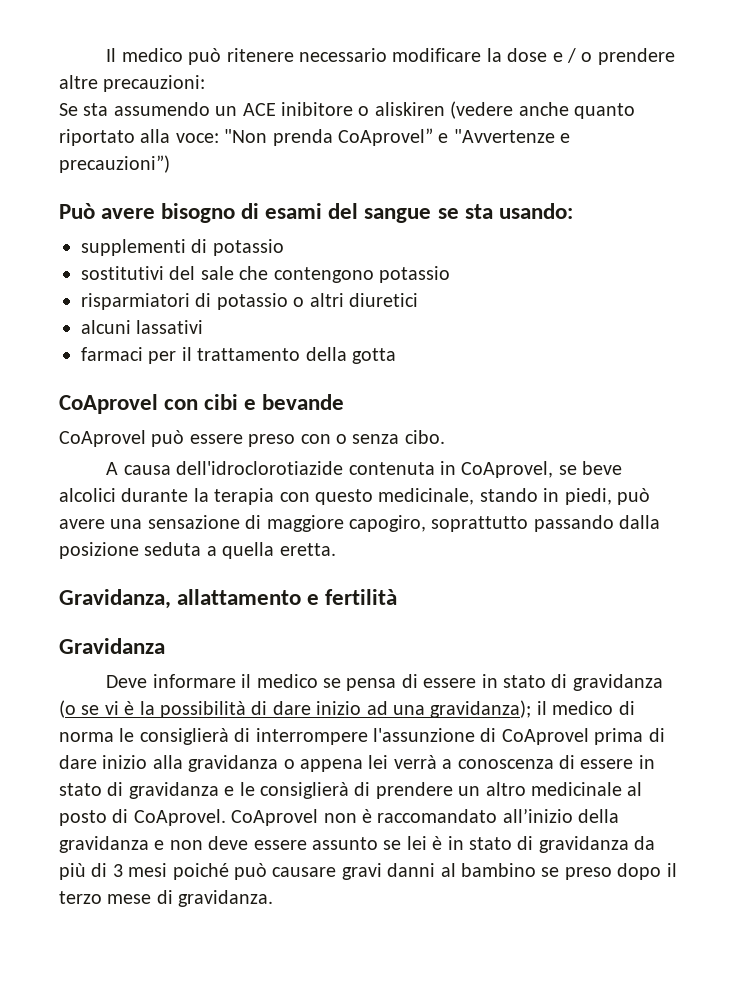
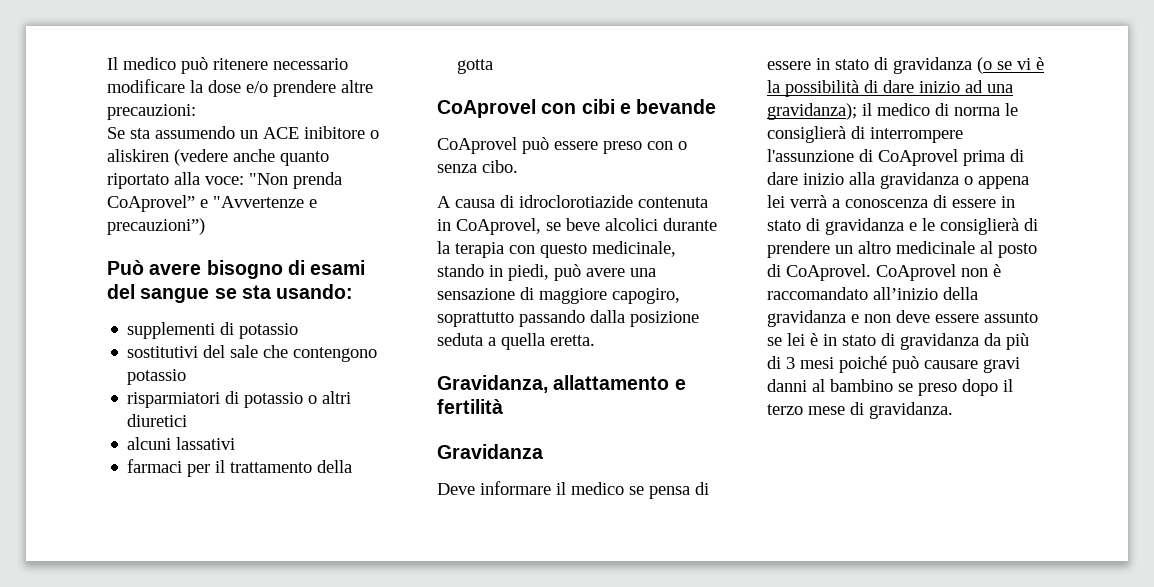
[552,48,593,63] e / o -> [246,81,268,93] e/o
[176,461,344,475] dell'idroclorotiazide -> [500,195,633,208] di idroclorotiazide

